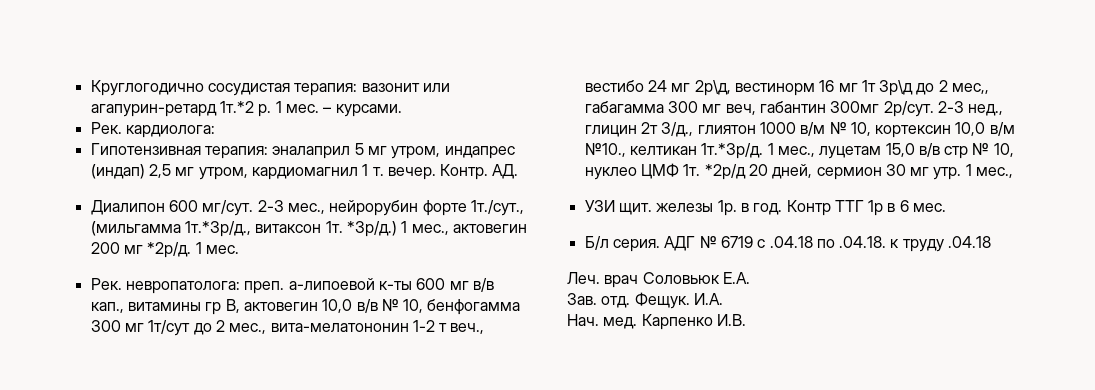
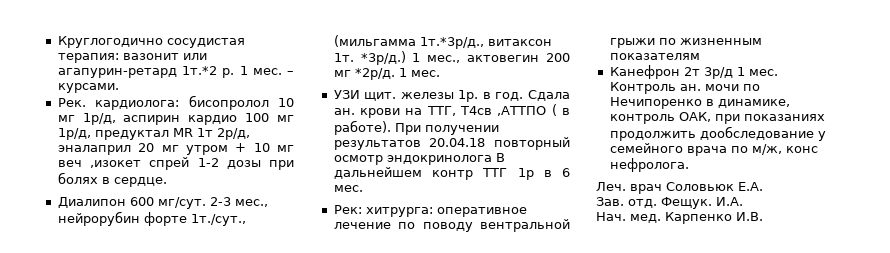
[90,143,515,159] [90,164,519,180] // Гипотензивная терапия: эналаприл 5 мг утром, индапрес (индап) 2,5 мг утром, кардиомагнил 1 т. вечер. Контр. АД. -> [188,95,294,110] [57,113,294,125] [57,128,250,140] [57,143,294,155] [57,157,294,170] [57,172,167,187] бисопролол 10 мг 1р/д, аспирин кардио 100 мг 1р/д, предуктал MR 1т 2р/д, эналаприл 20 мг утром + 10 мг веч ,изокет спрей 1-2 дозы при болях в сердце.
[90,278,494,294] [90,299,521,315] [90,320,485,336] [584,80,990,96] [584,101,1004,117] [584,122,1015,138] [584,143,1014,159] [584,163,1014,180] // Рек. невропатолога: преп. а-липоевой к-ты 600 мг в/в кап., витамины гр В, актовегин 10,0 в/в № 10, бенфогамма 300 мг 1т/сут до 2 мес., вита-мелатононин 1-2 т веч., вестибо 24 мг 2р\д, вестинорм 16 мг 1т 3р\д до 2 мес,, габагамма 300 мг веч, габантин 300мг 2р/сут. 2-3 нед., глицин 2т 3/д., глиятон 1000 в/м № 10, кортексин 10,0 в/м №10., келтикан 1т.*3р/д. 1 мес., луцетам 15,0 в/в стр № 10, нуклео ЦМФ 1т. *2р/д 20 дней, сермион 30 мг утр. 1 мес., -> (440, 73) none
[786,200,831,216] Контр -> [528,90,570,101] [333,104,570,118] [333,120,499,135] [333,137,570,150] [333,153,505,165] [333,167,473,180] Сдала ан. крови на ТТГ, Т4св ,АТТПО ( в работе). При получении результатов 20.04.18 повторный осмотр эндокринолога В дальнейшем контр
[584,236,992,252] Б/л серия. АДГ № 6719 с .04.18 по .04.18. к труду .04.18 -> [333,205,527,217] [333,219,570,232] [609,38,762,48] [609,53,700,60] [609,65,778,79] [609,82,760,94] [609,97,790,109] [609,112,825,124] [609,126,826,141] [609,143,818,156] [609,158,689,172] Рек: хитрурга: оперативное лечение по поводу вентральной грыжи по жизненным показателям // Канефрон 2т 3р/д 1 мес. Контроль ан. мочи по Нечипоренко в динамике, контроль ОАК, при показаниях продолжить дообследование у семейного врача по м/ж, конс нефролога.

